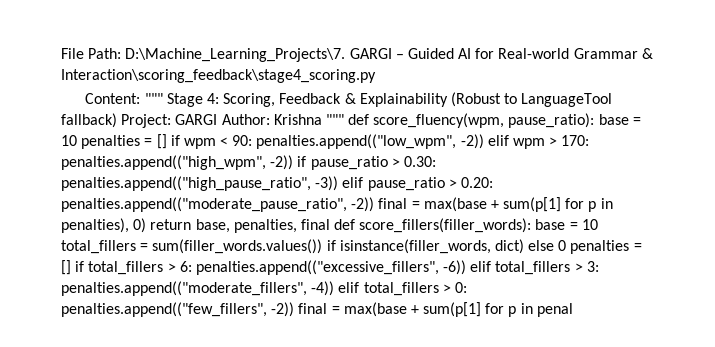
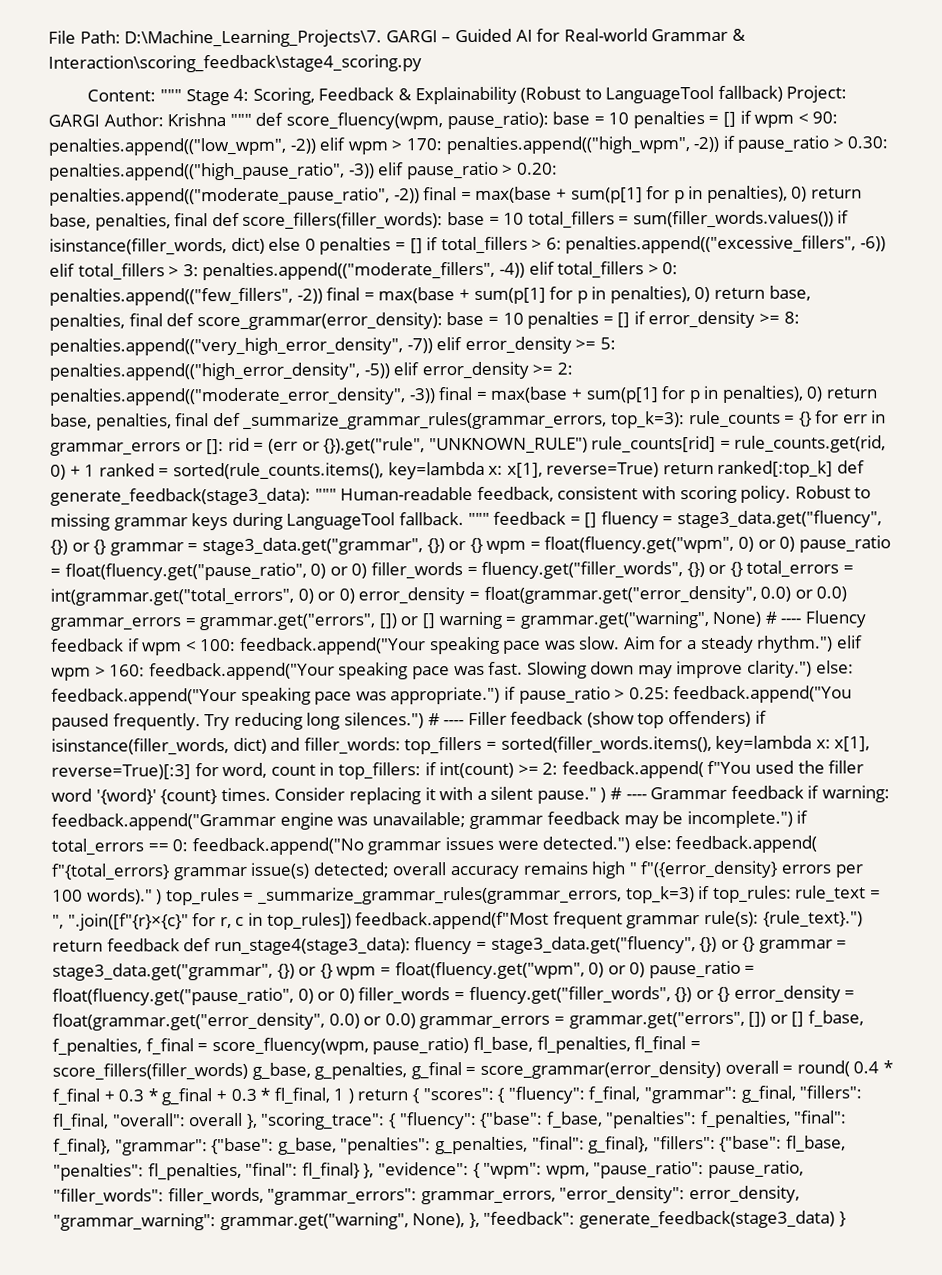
[536,303,573,317] penal -> [609,285,811,304] [49,310,800,331] [49,336,616,356] [49,361,573,381] [49,385,879,406] [50,410,887,431] [50,435,887,456] [50,460,866,481] [50,485,872,506] [50,510,883,531] [50,535,891,556] [50,560,855,581] [50,585,848,606] [50,610,867,631] [51,635,863,656] [51,660,854,681] [51,685,853,706] [51,710,767,731] [51,735,871,756] [51,760,865,780] [51,785,891,805] [51,810,809,831] [51,835,818,856] [51,860,864,881] [52,885,881,906] [52,910,863,931] [52,936,848,956] [52,960,756,981] [52,985,856,1006] [52,1010,864,1031] [52,1036,701,1056] [52,1060,893,1081] [52,1085,863,1106] [52,1110,848,1131] [53,1135,846,1156] [53,1160,804,1181] [53,1185,800,1206] [53,1210,846,1231] penalties), 0) return base, penalties, final def score_grammar(error_density): base = 10 penalties = [] if error_density >= 8: penalties.append(("very_high_error_density", -7)) elif error_density >= 5: penalties.append(("high_error_density", -5)) elif error_density >= 2: penalties.append(("moderate_error_density", -3)) final = max(base + sum(p[1] for p in penalties), 0) return base, penalties, final def _summarize_grammar_rules(grammar_errors, top_k=3): rule_counts = {} for err in grammar_errors or []: rid = (err or {}).get("rule", "UNKNOWN_RULE") rule_counts[rid] = rule_counts.get(rid, 0) + 1 ranked = sorted(rule_counts.items(), key=lambda x: x[1], reverse=True) return ranked[:top_k] def generate_feedback(stage3_data): """ Human-readable feedback, consistent with scoring policy. Robust to missing grammar keys during LanguageTool fallback. """ feedback = [] fluency = stage3_data.get("fluency", {}) or {} grammar = stage3_data.get("grammar", {}) or {} wpm = float(fluency.get("wpm", 0) or 0) pause_ratio = float(fluency.get("pause_ratio", 0) or 0) filler_words = fluency.get("filler_words", {}) or {} total_errors = int(grammar.get("total_errors", 0) or 0) error_density = float(grammar.get("error_density", 0.0) or 0.0) grammar_errors = grammar.get("errors", []) or [] warning = grammar.get("warning", None) # ---- Fluency feedback if wpm < 100: feedback.append("Your speaking pace was slow. Aim for a steady rhythm.") elif wpm > 160: feedback.append("Your speaking pace was fast. Slowing down may improve clarity.") else: feedback.append("Your speaking pace was appropriate.") if pause_ratio > 0.25: feedback.append("You paused frequently. Try reducing long silences.") # ---- Filler feedback (show top offenders) if isinstance(filler_words, dict) and filler_words: top_fillers = sorted(filler_words.items(), key=lambda x: x[1], reverse=True)[:3] for word, count in top_fillers: if int(count) >= 2: feedback.append( f"You used the filler word '{word}' {count} times. Consider replacing it with a silent pause." ) # ---- Grammar feedback if warning: feedback.append("Grammar engine was unavailable; grammar feedback may be incomplete.") if total_errors == 0: feedback.append("No grammar issues were detected.") else: feedback.append( f"{total_errors} grammar issue(s) detected; overall accuracy remains high " f"({error_density} errors per 100 words)." ) top_rules = _summarize_grammar_rules(grammar_errors, top_k=3) if top_rules: rule_text = ", ".join([f"{r}×{c}" for r, c in top_rules]) feedback.append(f"Most frequent grammar rule(s): {rule_text}.") return feedback def run_stage4(stage3_data): fluency = stage3_data.get("fluency", {}) or {} grammar = stage3_data.get("grammar", {}) or {} wpm = float(fluency.get("wpm", 0) or 0) pause_ratio = float(fluency.get("pause_ratio", 0) or 0) filler_words = fluency.get("filler_words", {}) or {} error_density = float(grammar.get("error_density", 0.0) or 0.0) grammar_errors = grammar.get("errors", []) or [] f_base, f_penalties, f_final = score_fluency(wpm, pause_ratio) fl_base, fl_penalties, fl_final = score_fillers(filler_words) g_base, g_penalties, g_final = score_grammar(error_density) overall = round( 0.4 * f_final + 0.3 * g_final + 0.3 * fl_final, 1 ) return { "scores": { "fluency": f_final, "grammar": g_final, "fillers": fl_final, "overall": overall }, "scoring_trace": { "fluency": {"base": f_base, "penalties": f_penalties, "final": f_final}, "grammar": {"base": g_base, "penalties": g_penalties, "final": g_final}, "fillers": {"base": fl_base, "penalties": fl_penalties, "final": fl_final} }, "evidence": { "wpm": wpm, "pause_ratio": pause_ratio, "filler_words": filler_words, "grammar_errors": grammar_errors, "error_density": error_density, "grammar_warning": grammar.get("warning", None), }, "feedback": generate_feedback(stage3_data) }

